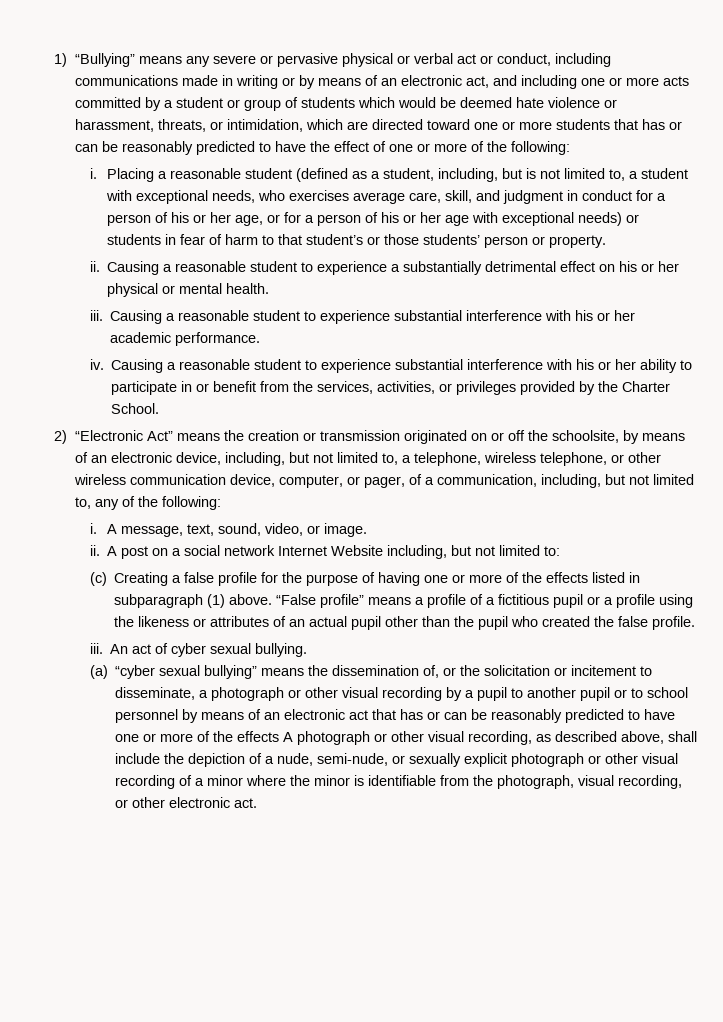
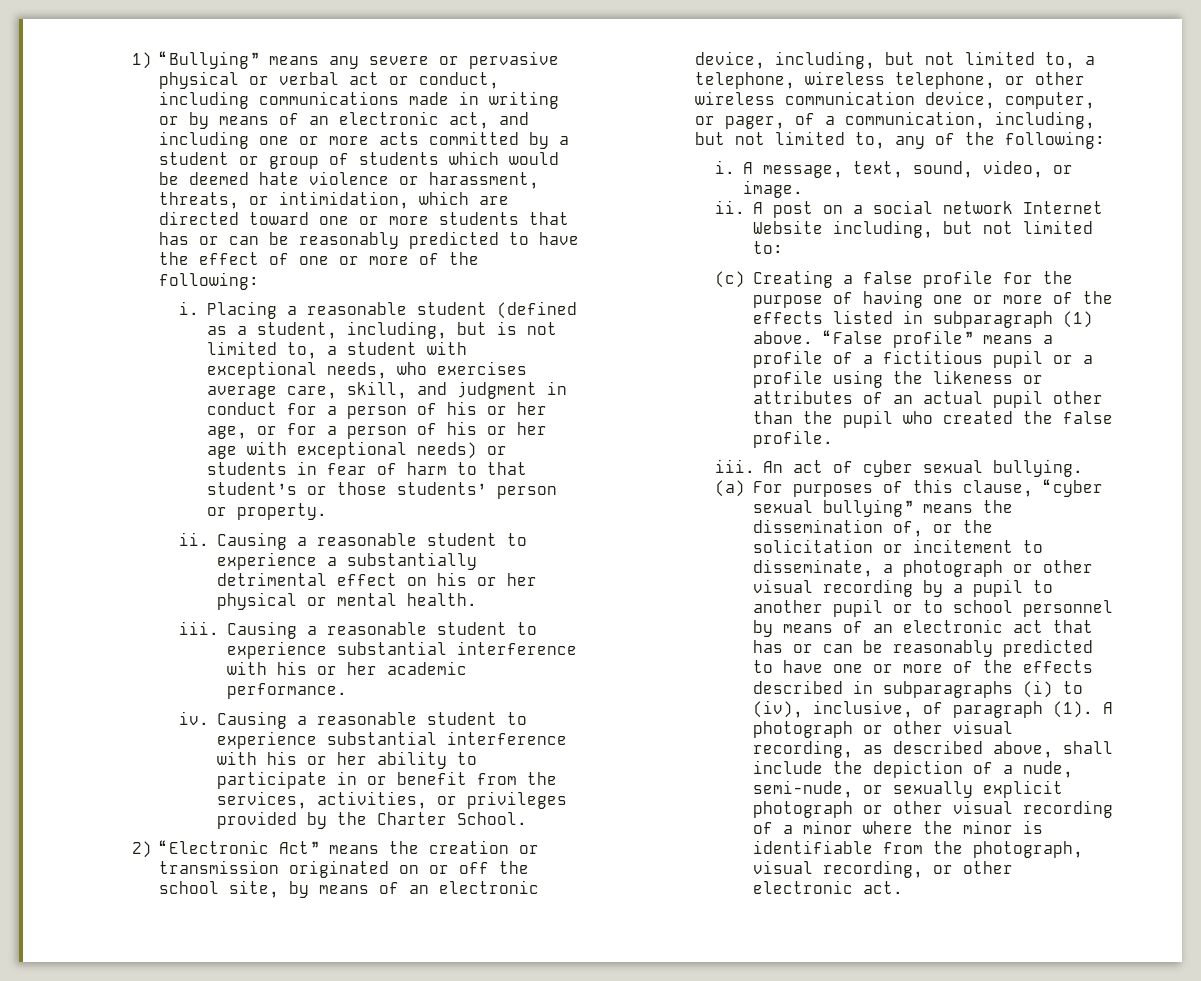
[551,430,619,443] schoolsite, -> [159,880,280,898] school site,
(108, 672) none -> [753,479,1034,497] For purposes of this clause,
(279, 736) none -> [753,680,1084,698] [753,700,1094,718] described in subparagraphs (i) to (iv), inclusive, of paragraph (1).

